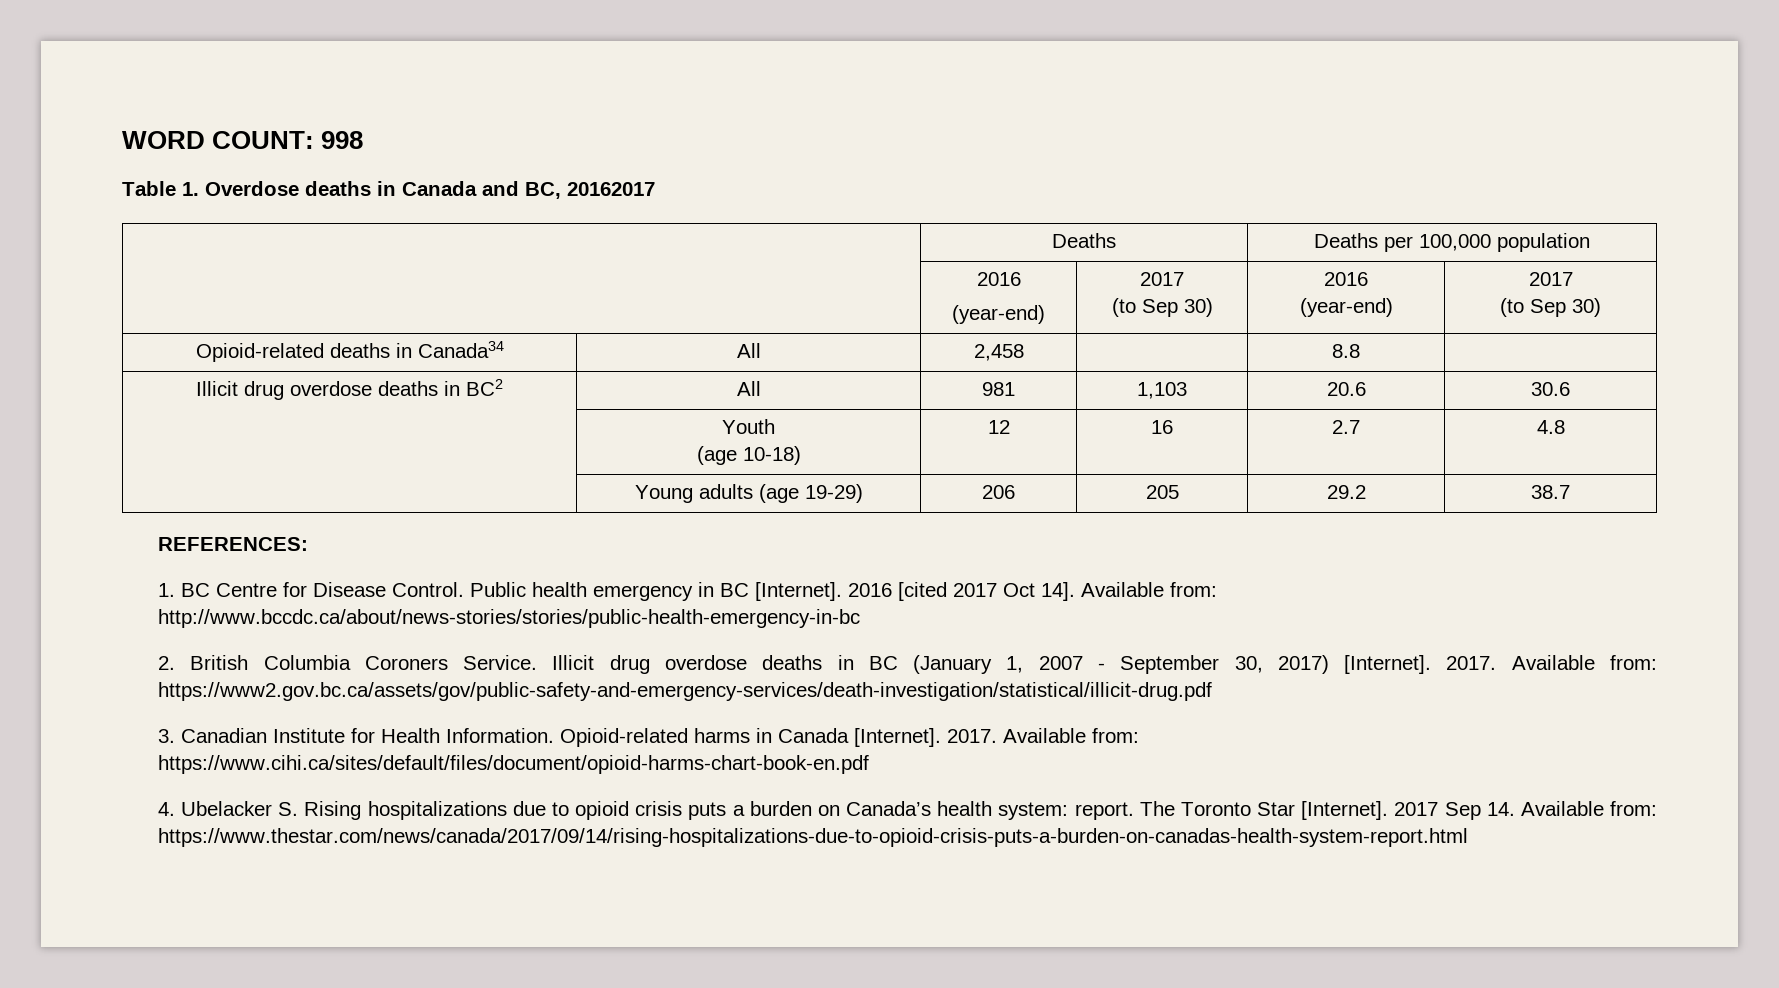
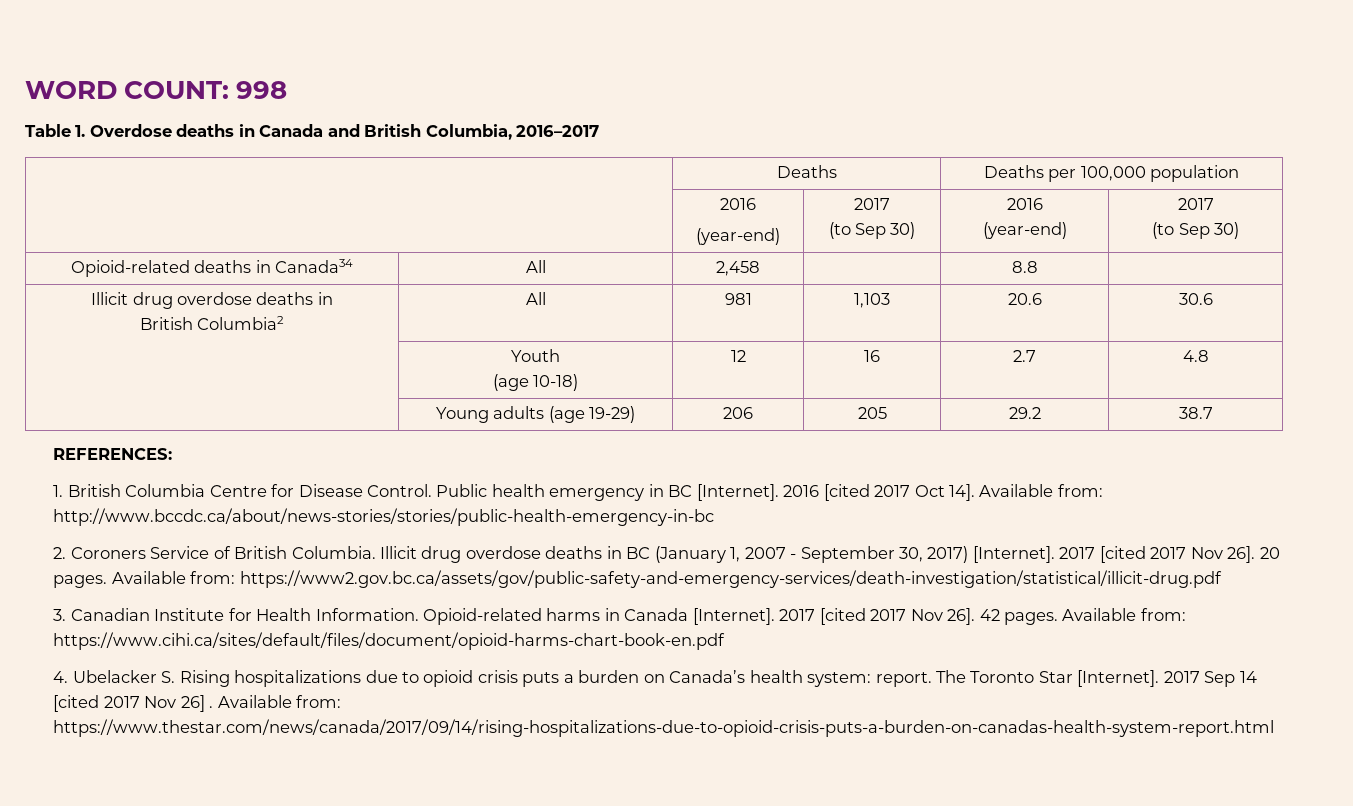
[525,182,655,199] BC, 20162017 -> [364,124,600,140] British Columbia, 2016–2017
[466,379,503,396] BC2 -> [139,316,285,330] // British Columbia2
[180,583,210,597] BC -> [67,484,206,497] British Columbia
[190,655,538,670] British Columbia Coroners Service. -> [70,546,376,559] Coroners Service of British Columbia.
[1446,656,1497,670] 2017. -> [1059,546,1280,563] [53,575,108,588] 2017 [cited 2017 Nov 26]. 20 pages.
[946,729,997,743] 2017. -> [779,608,1059,625] 2017 [cited 2017 Nov 26]. 42 pages.
[1486,802,1515,816] 14. -> [1239,671,1257,683] [53,695,214,712] 14 [cited 2017 Nov 26] .

